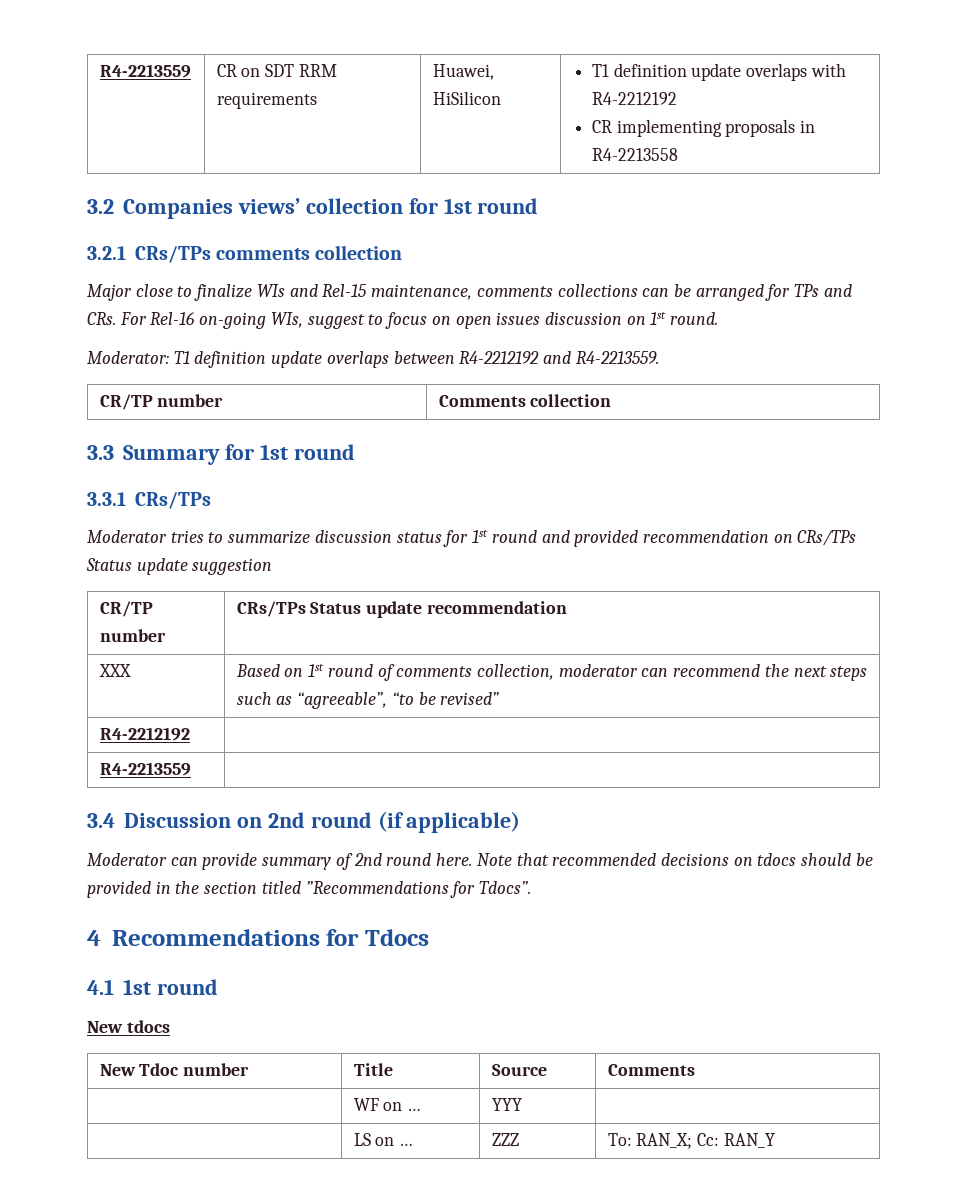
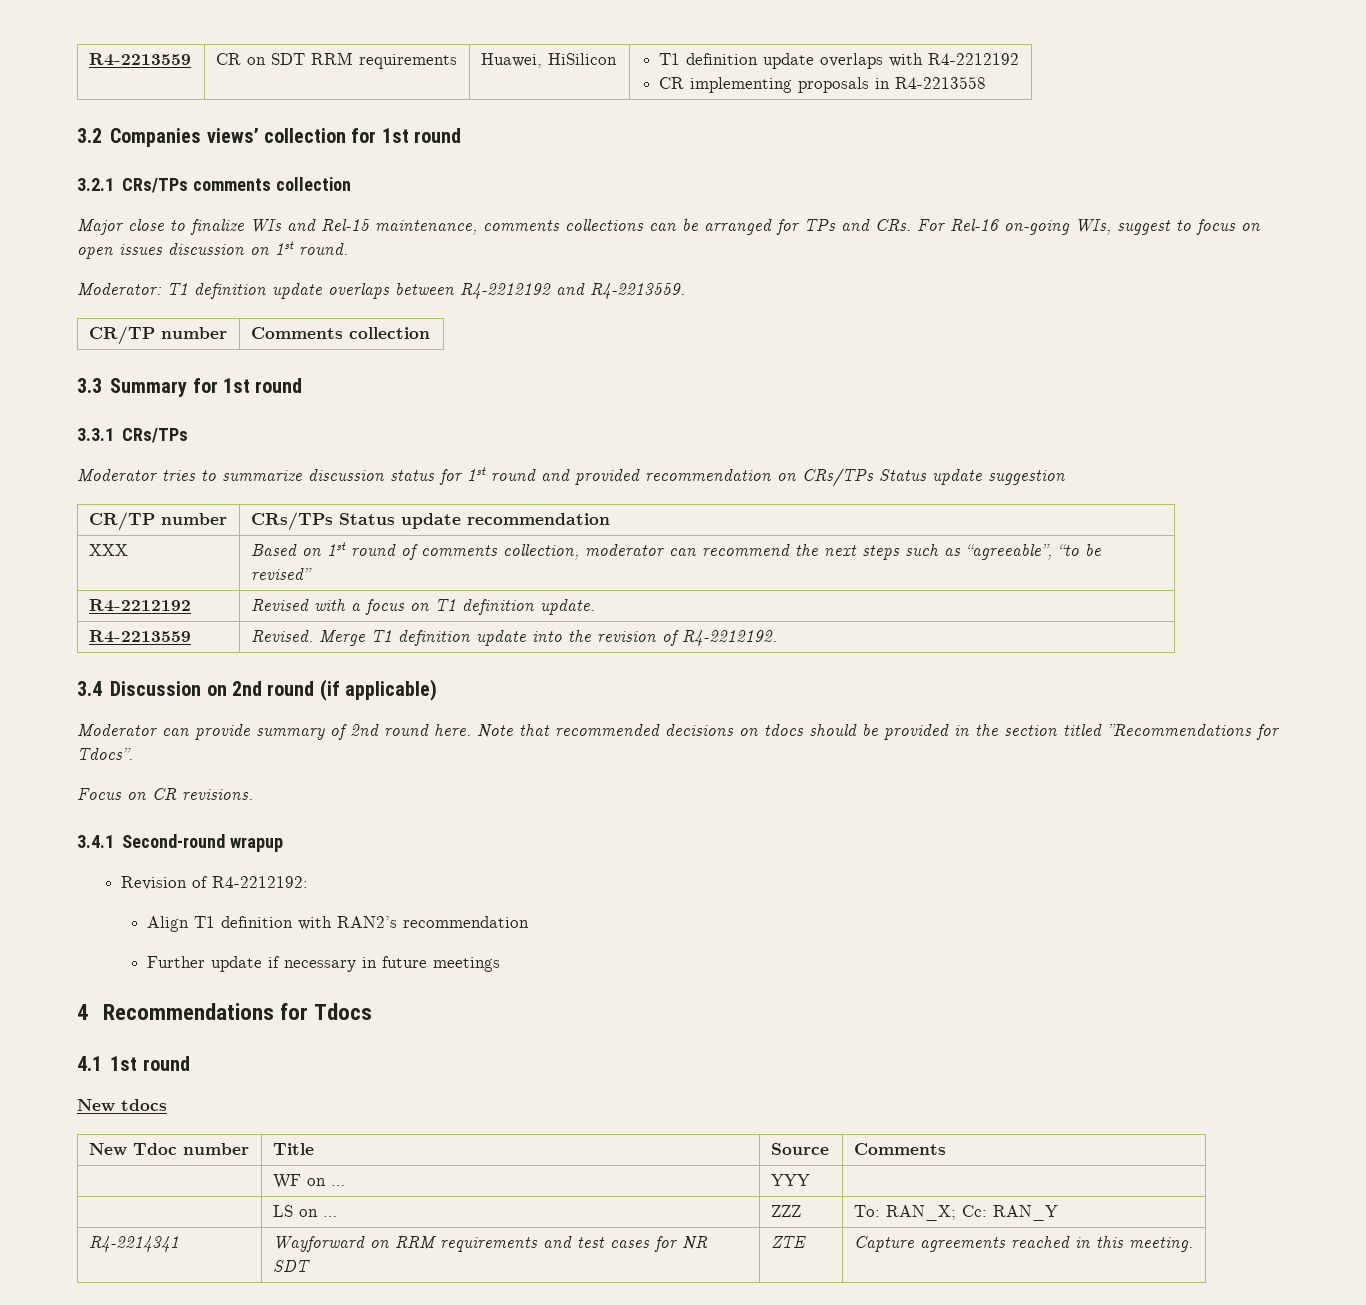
[99,762,191,776] // R4-2213559 | -> [251,599,596,615] [89,630,192,643] [251,630,778,646] Revised with a focus on T1 definition update. // R4-2213559 | Revised. Merge T1 definition update into the revision of R4-2212192.
(532, 887) none -> [77,788,253,800] [77,834,284,852] [121,876,309,890] [147,916,530,932] [147,956,501,972] // Focus on CR revisions. // 3.4.1 Second-round wrapup // Revision of R4-2212192: // Align T1 definition with RAN2’s recommendation // Further update if necessary in future meetings
(775, 1140) none -> [89,1236,180,1252] [273,1236,709,1252] [273,1260,311,1272] [771,1236,807,1248] [854,1236,1194,1252] // R4-2214341 | Wayforward on RRM requirements and test cases for NR SDT | ZTE | Capture agreements reached in this meeting.

